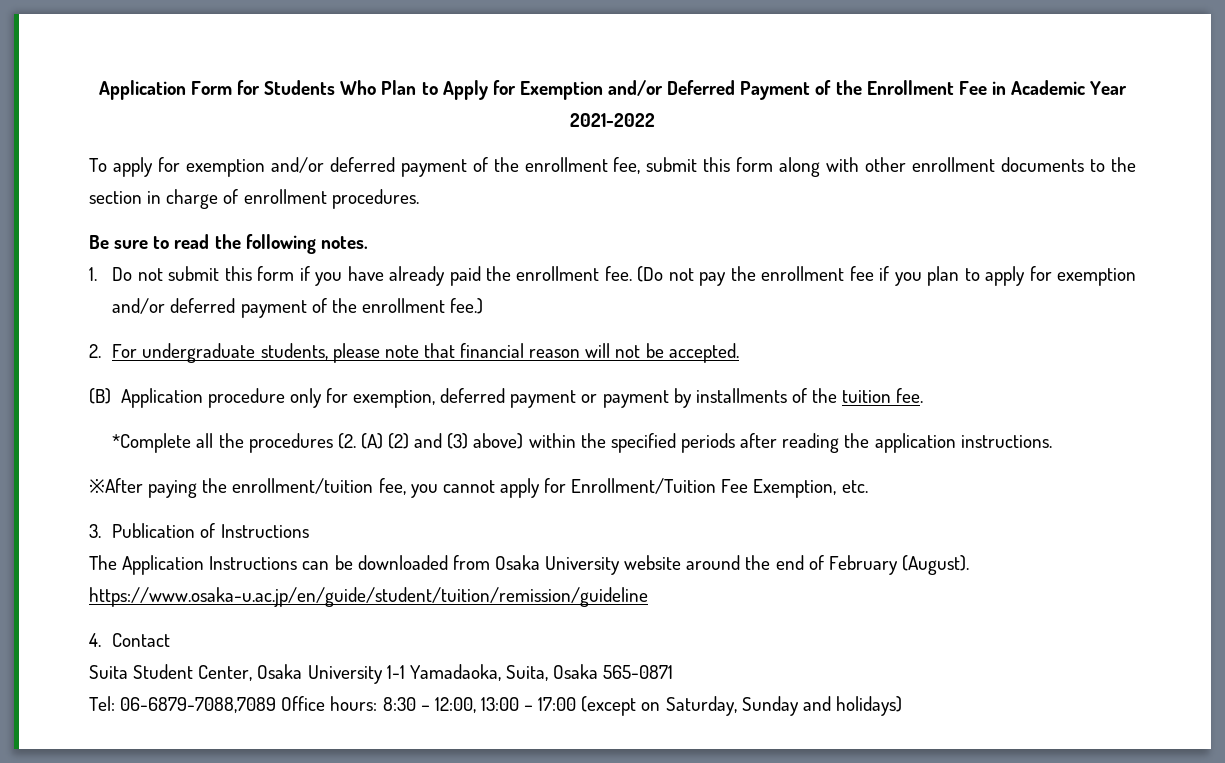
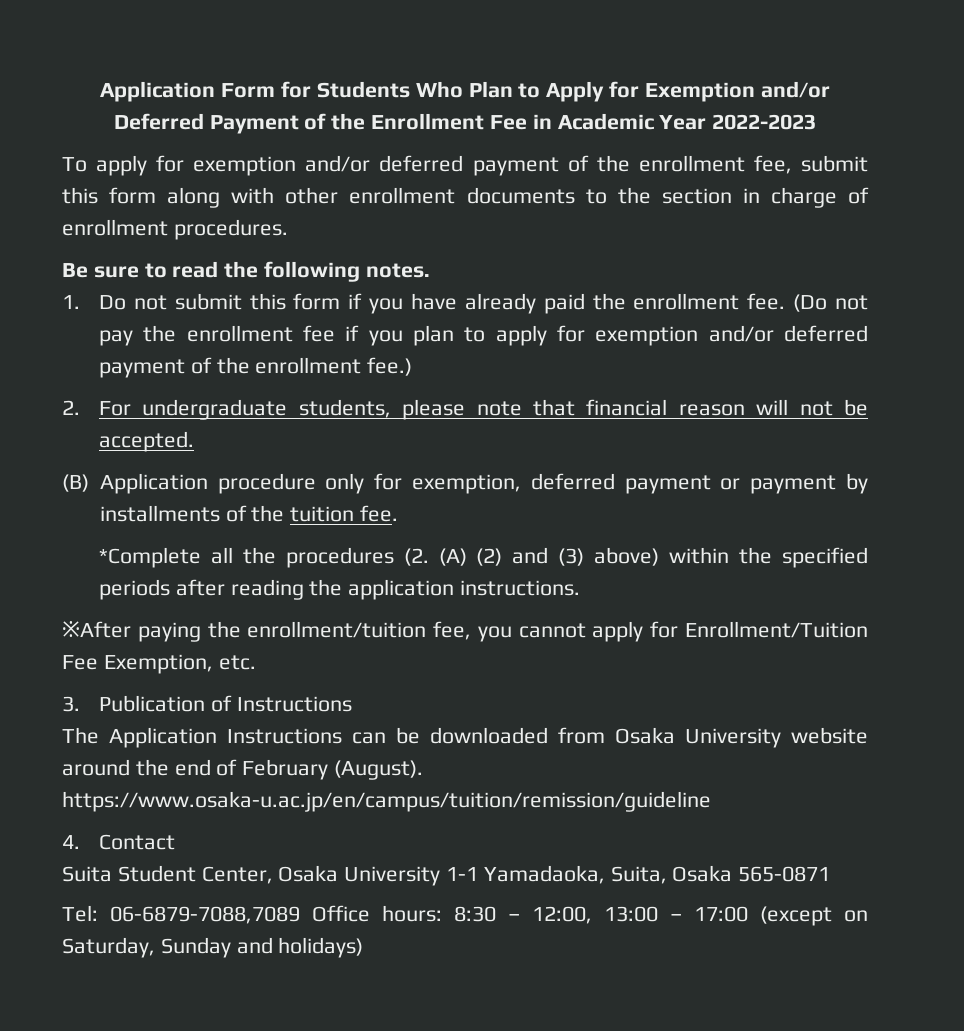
[570,113,655,127] 2021-2022 -> [712,114,817,130] 2022-2023
[89,587,648,607] https://www.osaka-u.ac.jp/en/guide/student/tuition/remission/guideline -> [62,791,711,812] https://www.osaka-u.ac.jp/en/campus/tuition/remission/guideline

